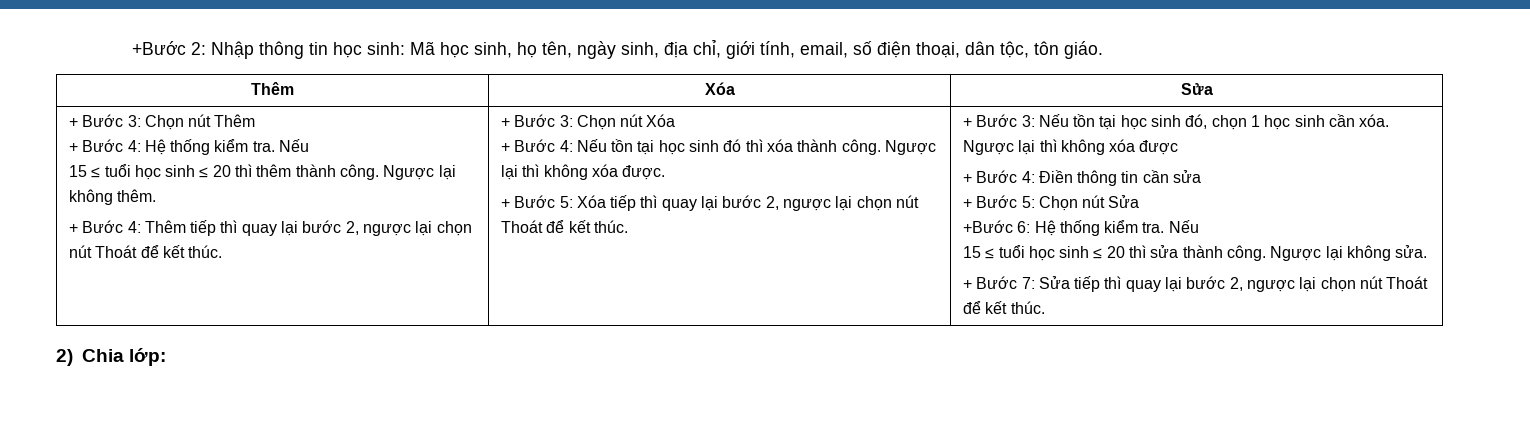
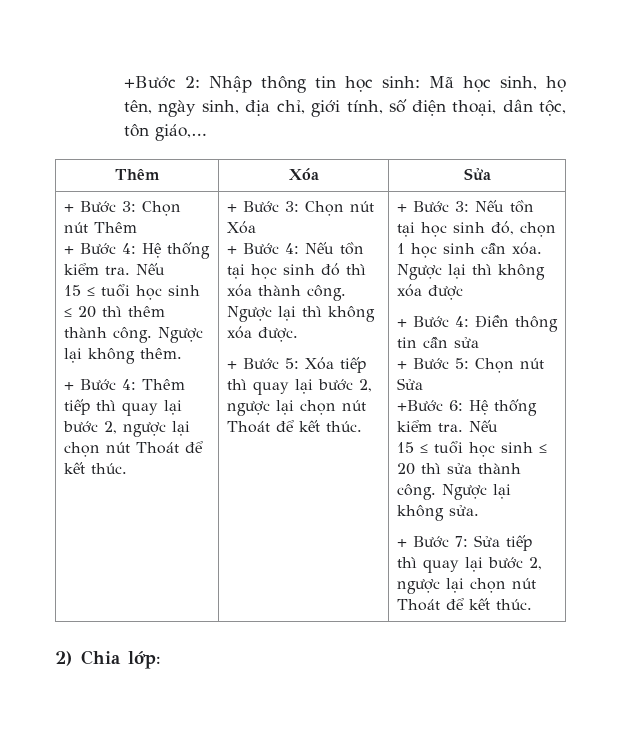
[799,42,848,58] email, -> (383, 107) none
[1063,41,1103,59] giáo. -> [154,124,206,141] giáo,…

